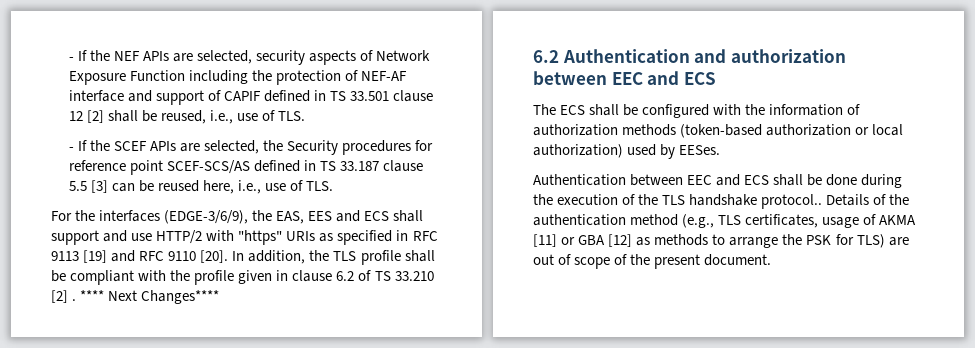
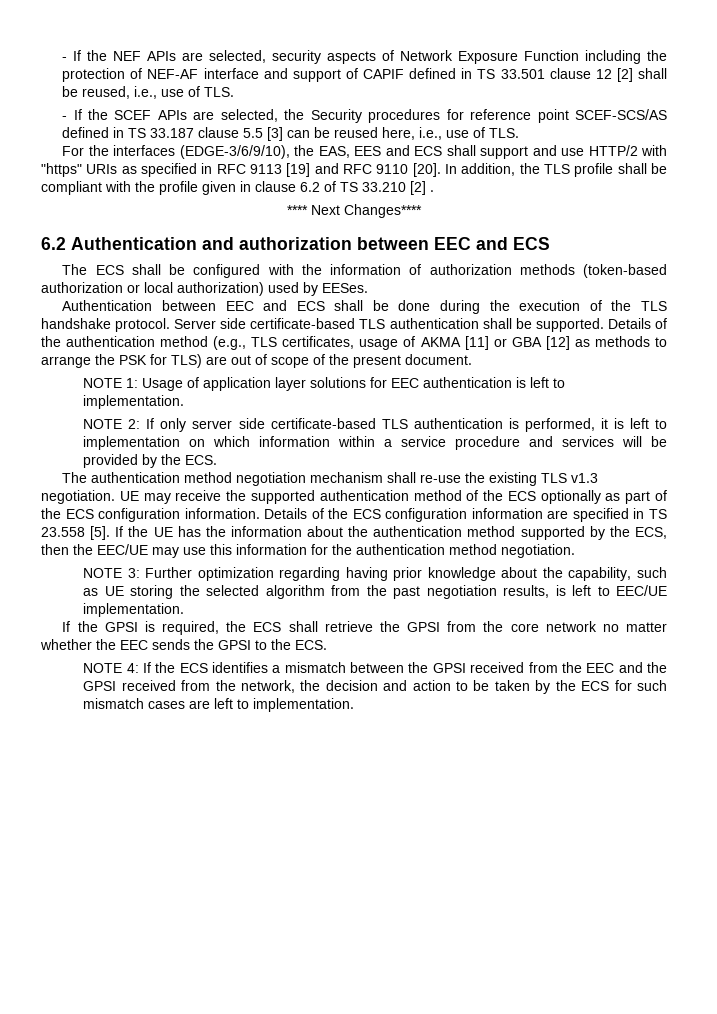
[164,210,249,224] (EDGE-3/6/9), -> [179,145,290,159] (EDGE-3/6/9/10),
(77, 300) none -> (434, 191) //
[761,194,823,209] protocol.. -> [115,318,604,332] protocol. Server side certificate-based TLS authentication shall be supported.
(772, 260) none -> [83,377,566,391] [83,395,185,409] [83,418,667,432] [83,436,667,450] [83,454,218,468] [62,472,599,486] [41,490,668,504] [41,508,668,522] [41,526,667,540] [41,544,575,558] [83,567,667,581] [83,585,667,599] [83,603,185,617] [62,621,667,635] [40,639,327,650] [83,662,667,673] [83,680,667,694] [83,698,355,712] // NOTE 1: Usage of application layer solutions for EEC authentication is left to implementation. // NOTE 2: If only server side certificate-based TLS authentication is performed, it is left to implementation on which information within a service procedure and services will be provided by the ECS. // The authentication method negotiation mechanism shall re-use the existing TLS v1.3 negotiation. UE may receive the supported authentication method of the ECS optionally as part of the ECS configuration information. Details of the ECS configuration information are specified in TS 23.558 [5]. If the UE has the information about the authentication method supported by the ECS, then the EEC/UE may use this information for the authentication method negotiation. // NOTE 3: Further optimization regarding having prior knowledge about the capability, such as UE storing the selected algorithm from the past negotiation results, is left to EEC/UE implementation. // If the GPSI is required, the ECS shall retrieve the GPSI from the core network no matter whether the EEC sends the GPSI to the ECS. // NOTE 4: If the ECS identifies a mismatch between the GPSI received from the EEC and the GPSI received from the network, the decision and action to be taken by the ECS for such mismatch cases are left to implementation.

